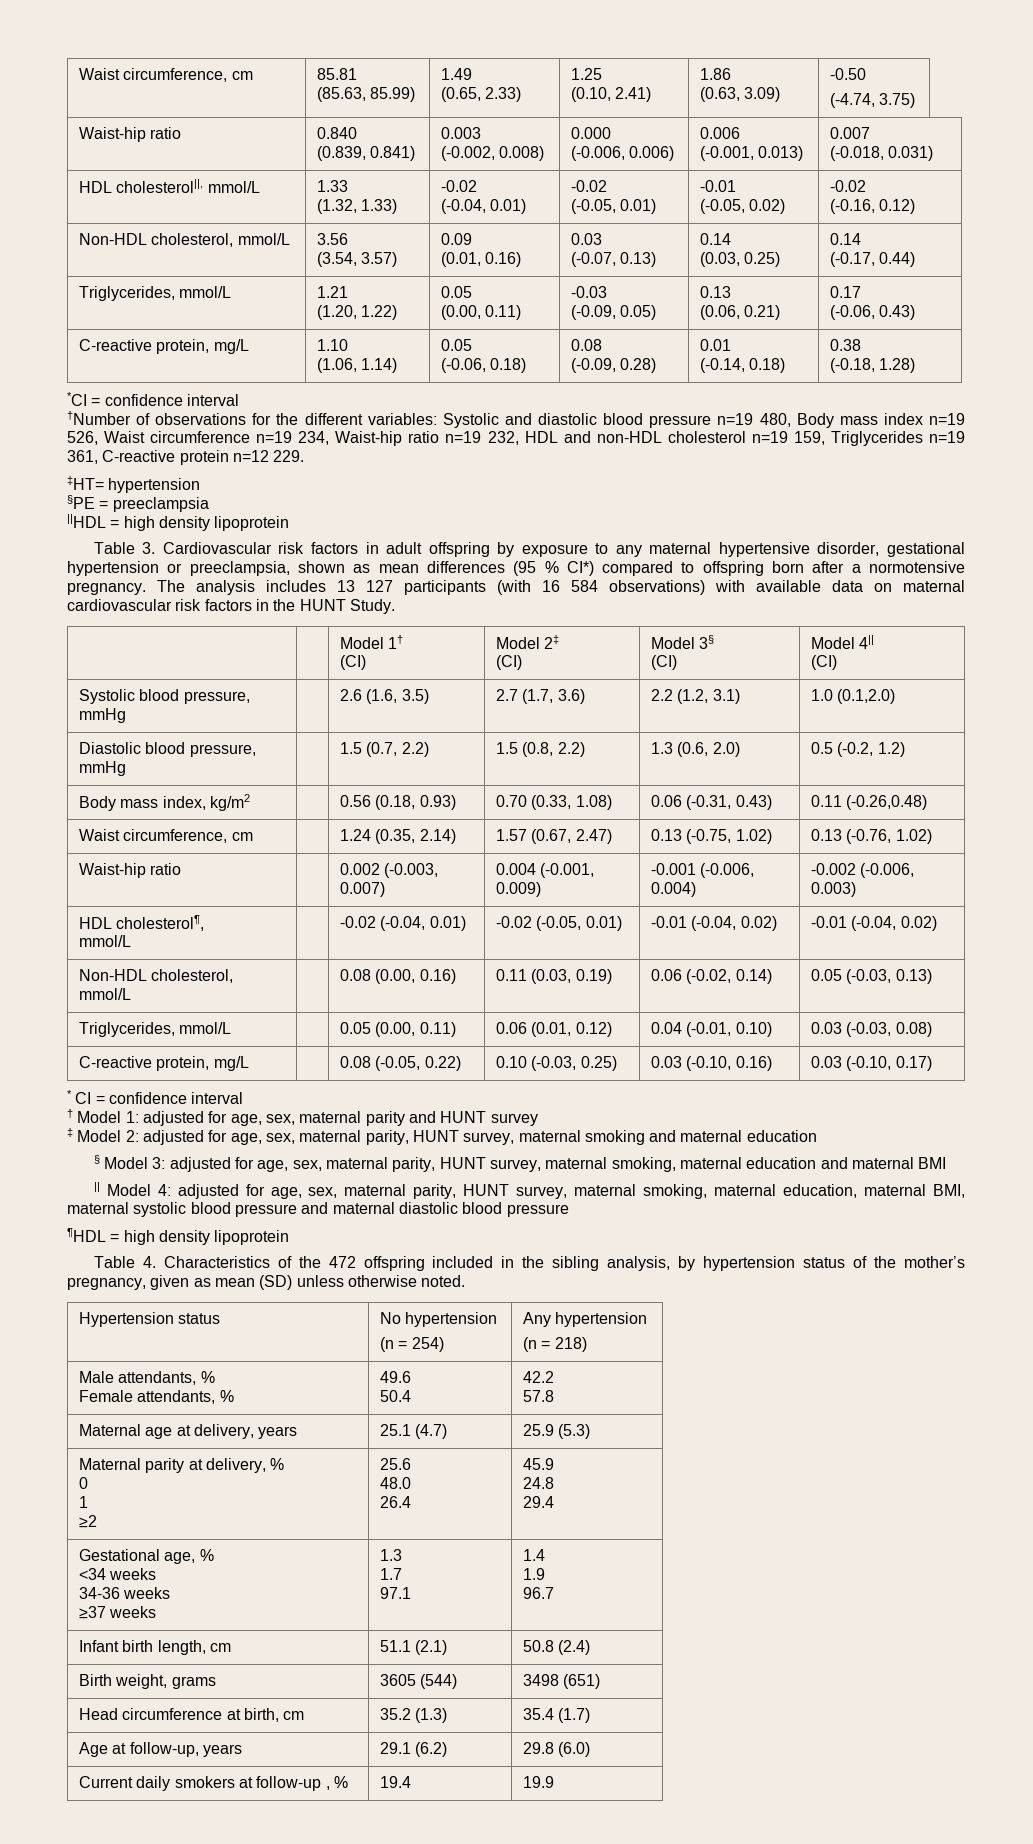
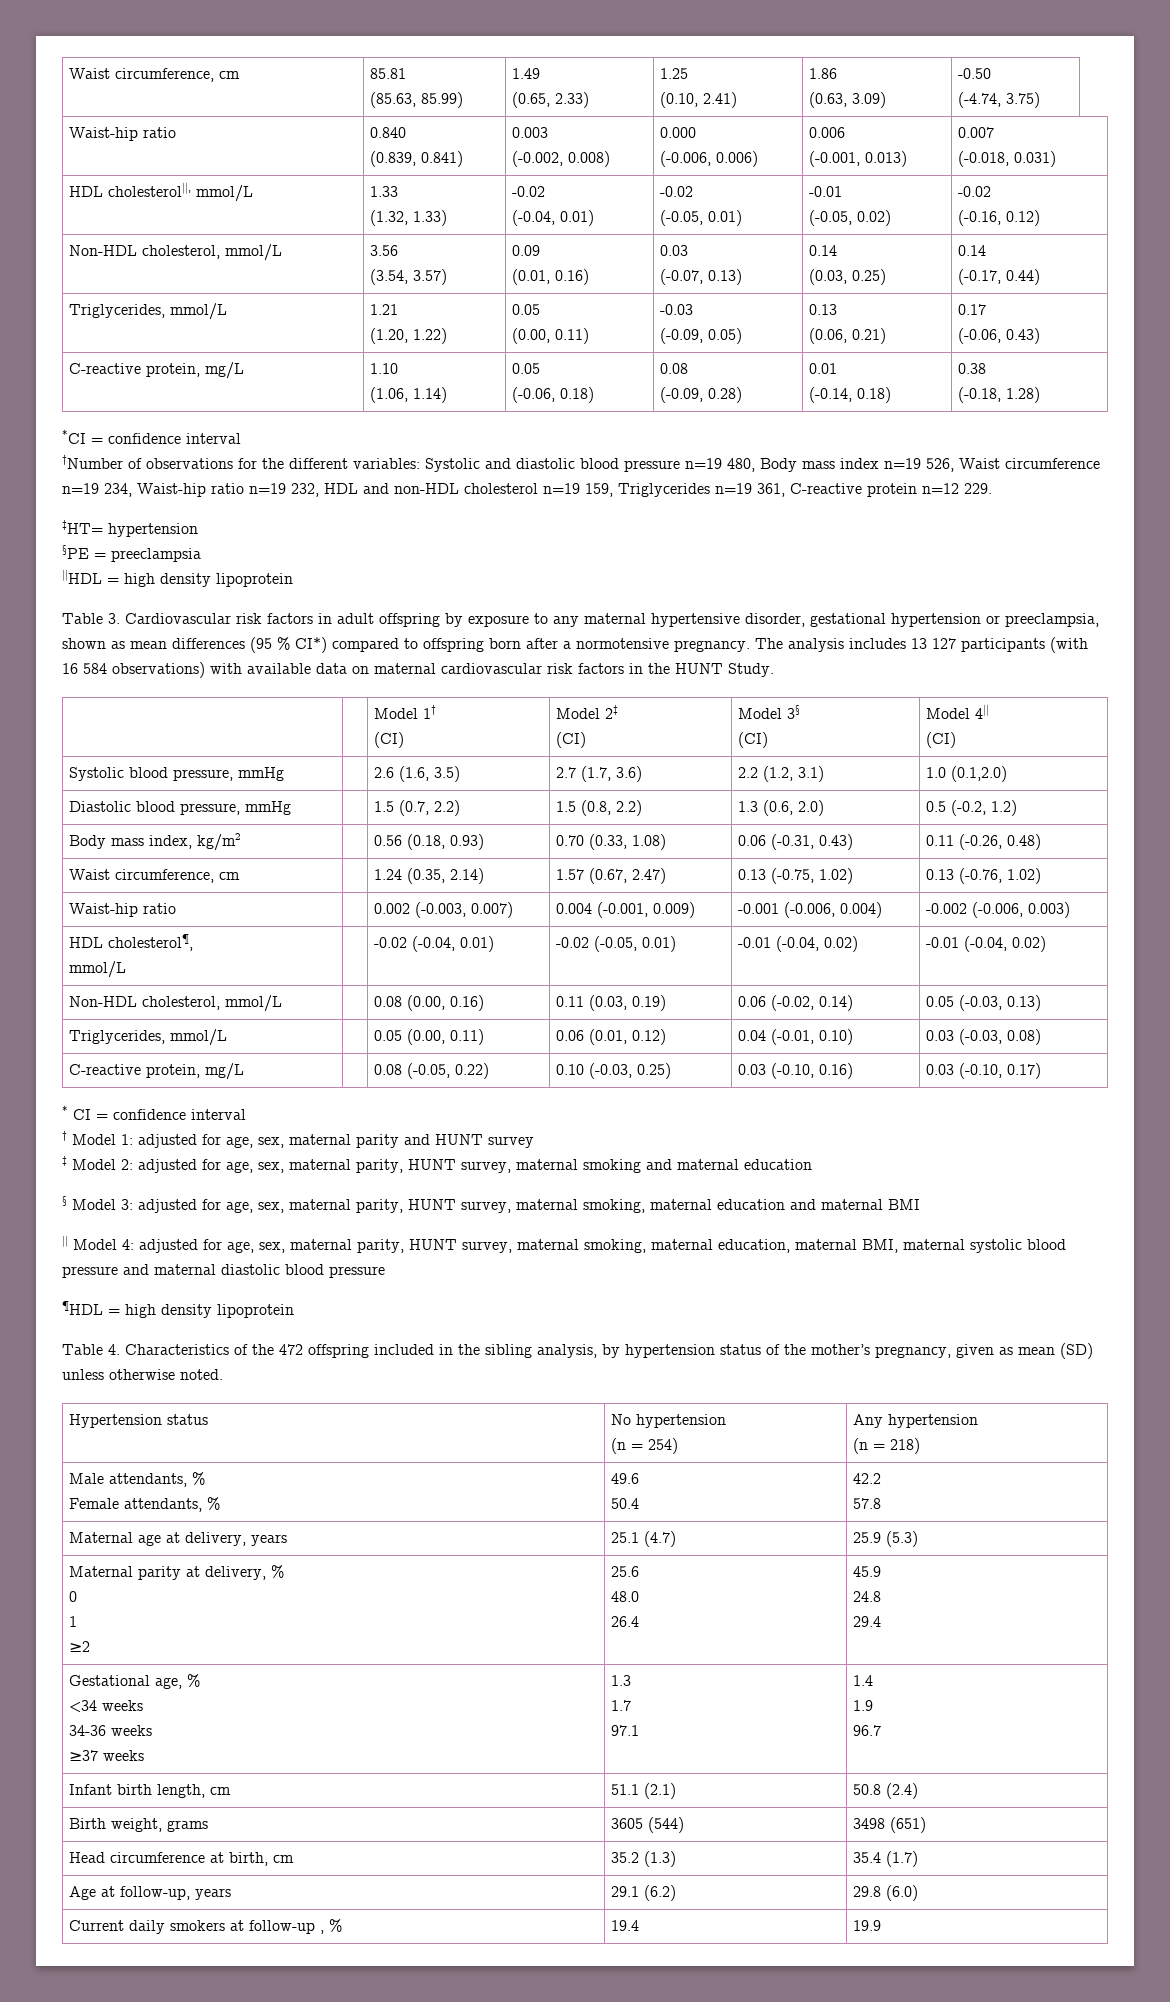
[846,795,928,810] (-0.26,0.48) -> [958,834,1041,850] (-0.26, 0.48)

